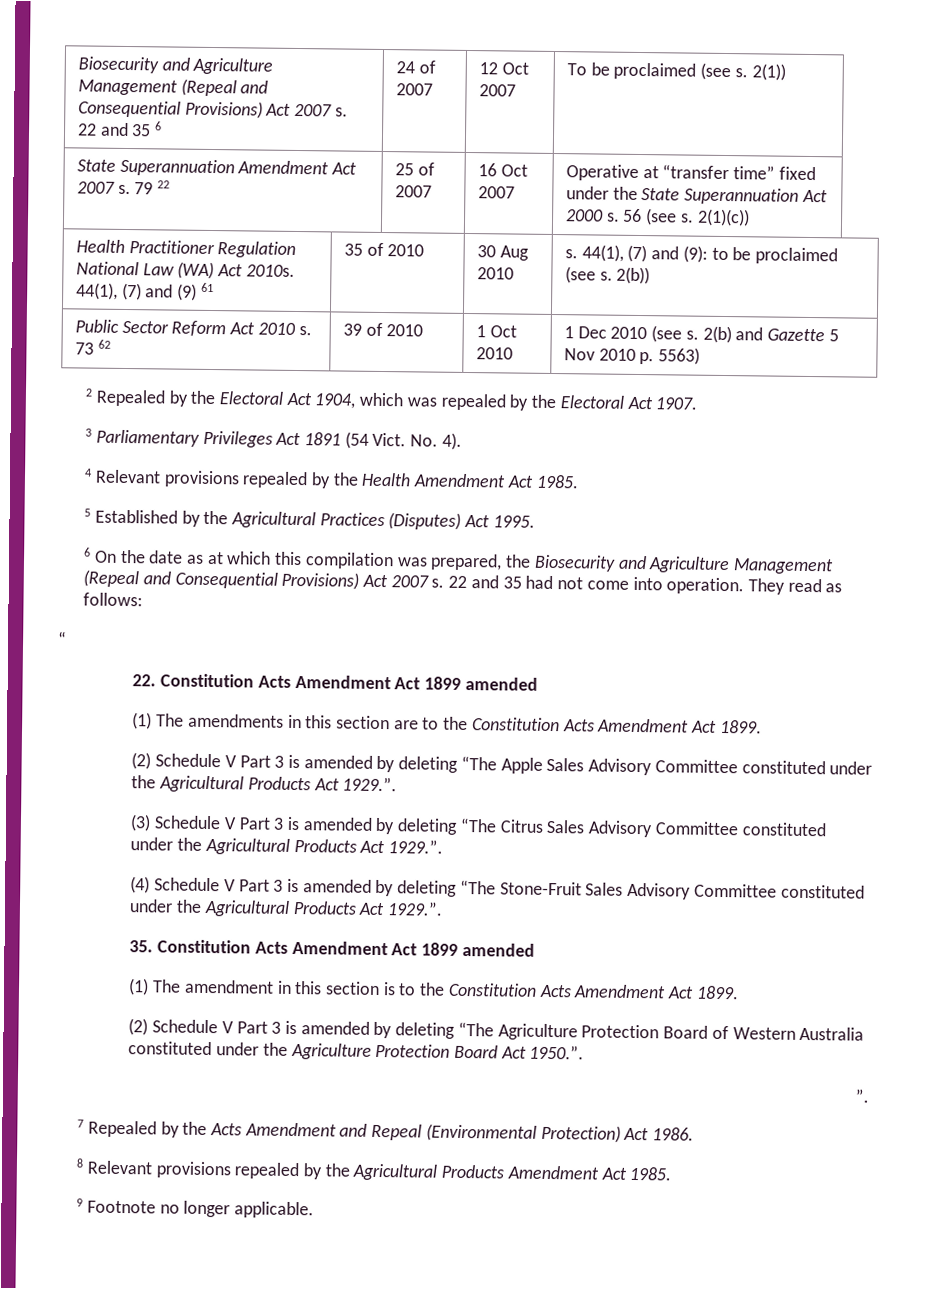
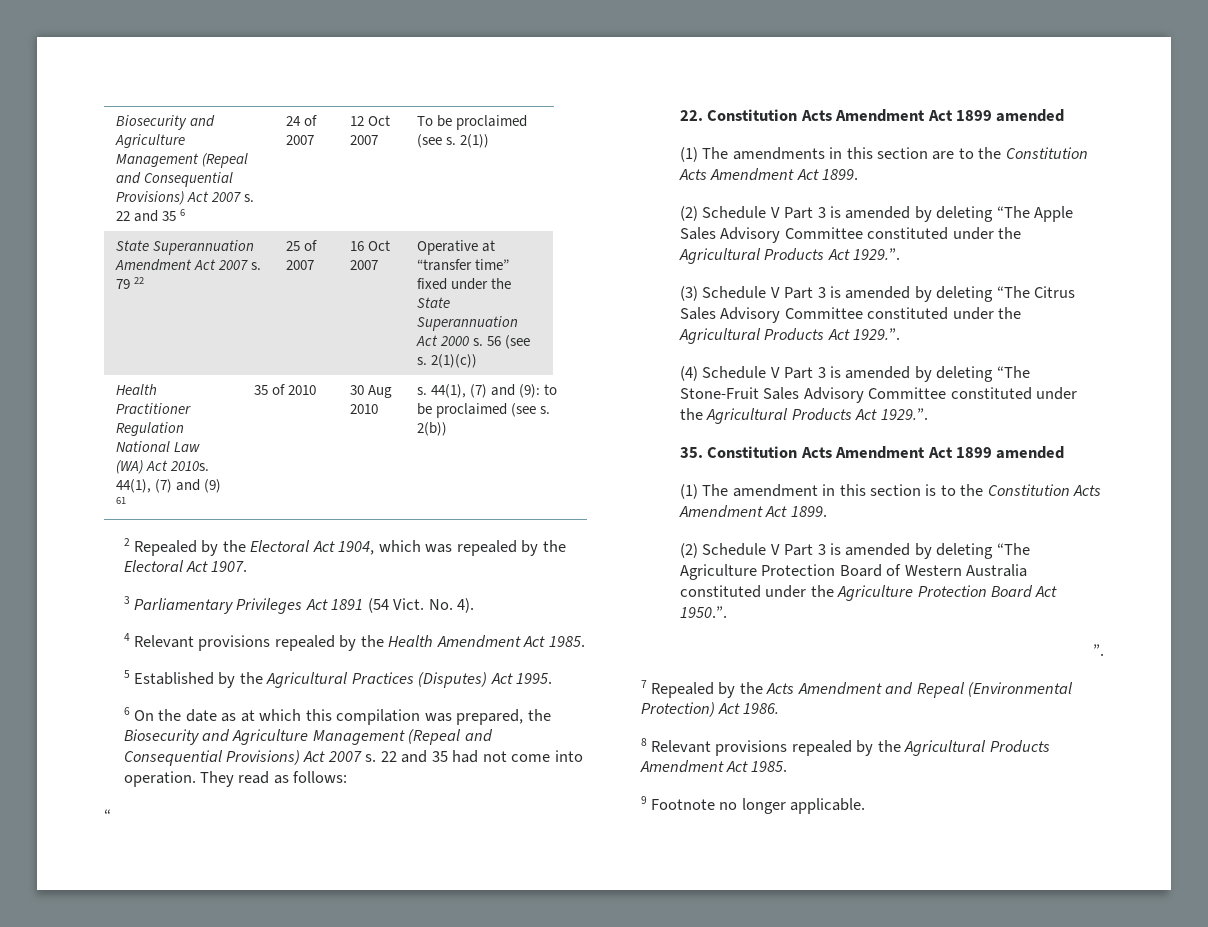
[74,319,312,337] [74,339,111,355] [342,322,424,337] [475,325,517,338] [475,347,513,360] [563,325,839,344] [563,347,701,365] // Public Sector Reform Act 2010 s. 73 62 | 39 of 2010 | 1 Oct 2010 | 1 Dec 2010 (see s. 2(b) and Gazette 5 Nov 2010 p. 5563) -> (448, 429) none

